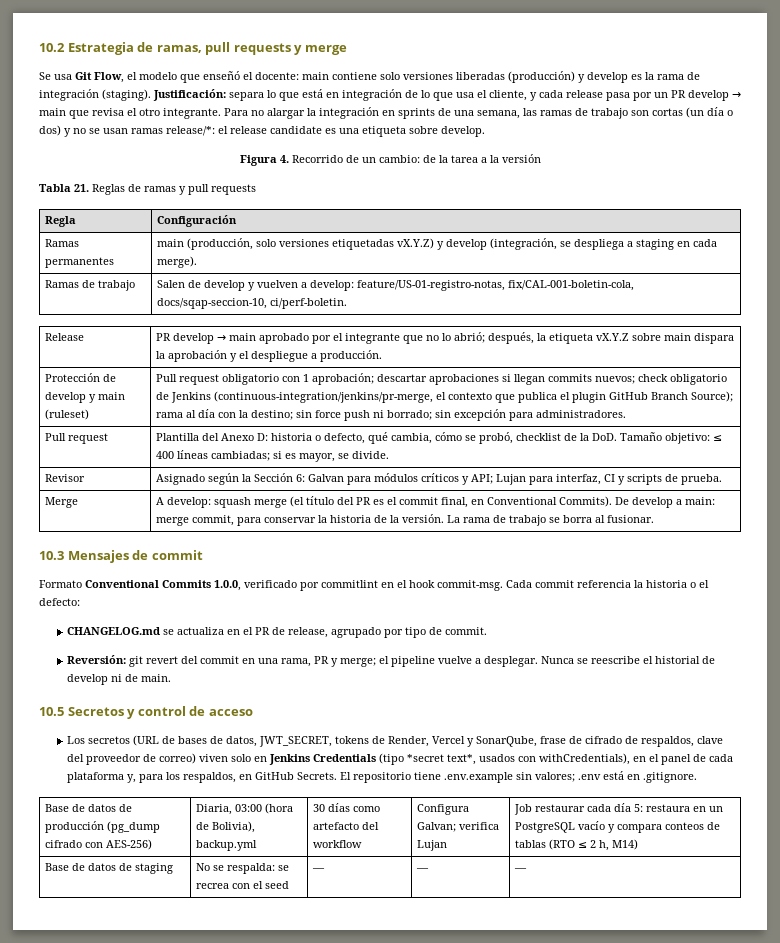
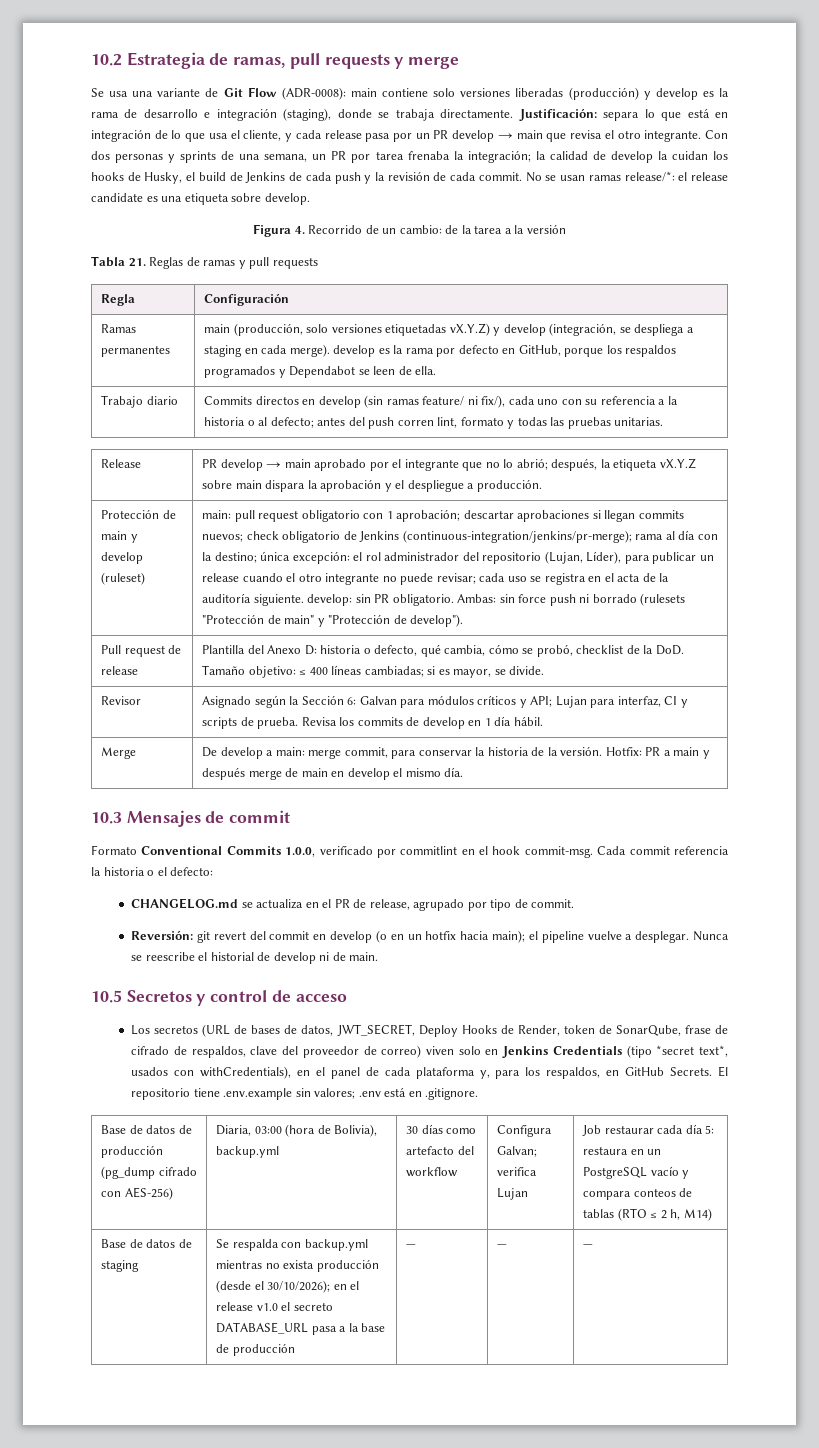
[75,71,299,83] Git Flow, el modelo que enseñó el docente: -> [132,87,346,100] una variante de Git Flow (ADR-0008):
[39,89,151,101] integración (staging). -> [143,108,514,121] desarrollo e integración (staging), donde se trabaja directamente.
[224,107,733,119] [39,125,86,137] Para no alargar la integración en sprints de una semana, las ramas de trabajo son cortas (un día o dos) y no -> [705,130,729,139] [91,150,728,163] [91,171,542,184] Con dos personas y sprints de una semana, un PR por tarea frenaba la integración; la calidad de develop la cuidan los hooks de Husky, el build de Jenkins de cada push y la revisión de cada commit. No
[44,280,135,291] [156,280,634,291] [156,298,347,309] // Ramas de trabajo | Salen de develop y vuelven a develop: feature/US-01-registro-notas, fix/CAL-001-boletin-cola, docs/sqap-seccion-10, ci/perf-boletin. -> [333,345,677,357] [204,366,437,378] [101,395,178,408] [204,395,678,408] [204,417,664,429] develop es la rama por defecto en GitHub, porque los respaldos programados y Dependabot se leen de ella. // Trabajo diario | Commits directos en develop (sin ramas feature/ ni fix/), cada uno con su referencia a la historia o al defecto; antes del push corren lint, formato y todas las pruebas unitarias.
[44,392,125,403] develop y main -> [101,531,138,543] [101,552,144,564] main y develop
[155,374,177,382] Pull -> [202,510,255,522] main: pull
[213,391,733,403] (continuous-integration/jenkins/pr-merge, el contexto que publica el plugin GitHub Branch Source); -> [402,530,632,543] (continuous-integration/jenkins/pr-merge);
[295,409,626,421] [44,433,108,444] sin force push ni borrado; sin excepción para administradores. // Pull request -> [260,551,714,564] [202,573,670,585] [202,593,686,606] [202,614,464,627] [101,645,182,657] [101,666,139,675] única excepción: el rol administrador del repositorio (Lujan, Líder), para publicar un release cuando el otro integrante no puede revisar; cada uso se registra en el acta de la auditoría siguiente. develop: sin PR obligatorio. Ambas: sin force push ni borrado (rulesets "Protección de main" y "Protección de develop"). // Pull request de release
[44,497,78,508] [155,496,612,508] // Merge | A develop: squash merge (el título del PR es el commit final, en Conventional Commits). -> [301,716,543,729] [101,747,137,759] Revisa los commits de develop en 1 día hábil. // Merge |
[446,515,654,526] La rama de trabajo se borra al fusionar. -> [605,747,710,759] [202,767,464,780] Hotfix: PR a main y después merge de main en develop el mismo día.
[258,656,377,667] una rama, PR y merge; -> [330,930,526,943] develop (o en un hotfix hacia main);
[335,736,475,747] tokens de Render, Vercel y -> [418,1025,612,1037] Deploy Hooks de Render, token de
[195,863,289,874] [195,881,289,889] No se respalda: se recrea con el seed -> [216,1239,368,1251] [216,1259,379,1272] [216,1280,360,1293] [216,1302,333,1311] [216,1322,386,1335] [216,1343,295,1356] Se respalda con backup.yml mientras no exista producción (desde el 30/10/2026); en el release v1.0 el secreto DATABASE_URL pasa a la base de producción

